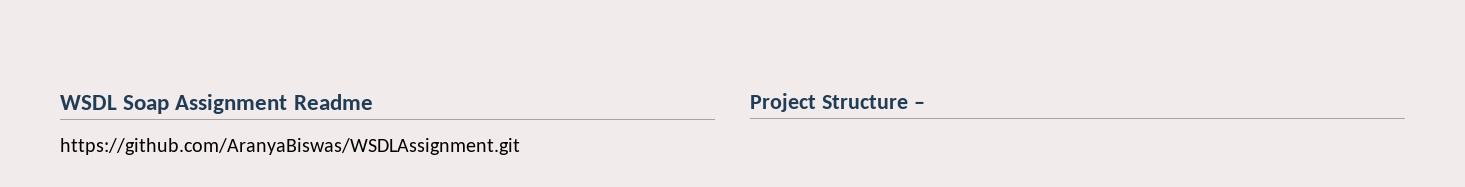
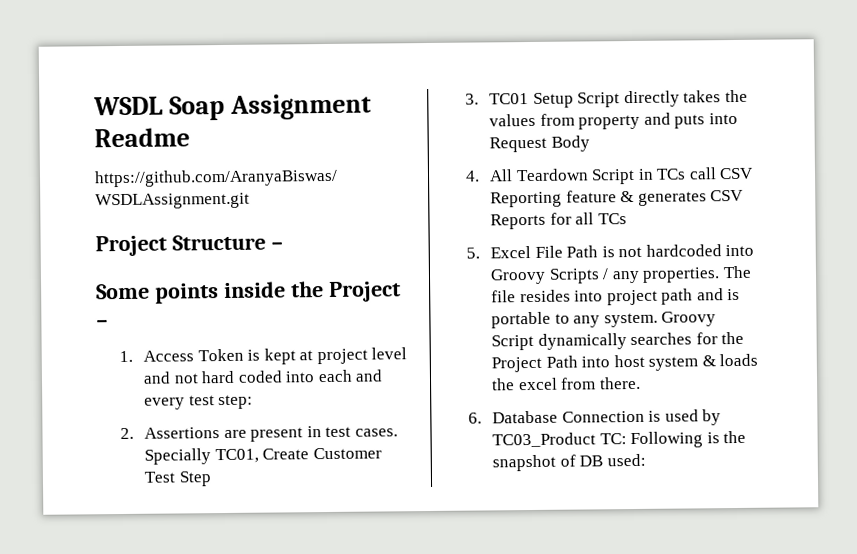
(925, 105) none -> [96,281,401,304] [96,319,108,328] [119,347,408,365] [142,369,384,384] [143,394,254,410] [120,426,398,442] [143,447,382,465] [143,471,212,487] [465,89,748,108] [488,112,738,130] [488,135,590,153] [465,167,755,185] [489,189,745,208] [489,212,627,230] [466,244,755,259] [489,265,752,285] [490,288,741,306] [490,311,717,329] [490,331,745,351] [490,353,759,373] [490,376,641,391] [468,409,722,426] [491,430,747,449] [491,453,646,472] // Some points inside the Project – // 1. Access Token is kept at project level and not hard coded into each and every test step: // 2. Assertions are present in test cases. Specially TC01, Create Customer Test Step // 3. TC01 Setup Script directly takes the values from property and puts into Request Body // 4. All Teardown Script in TCs call CSV Reporting feature & generates CSV Reports for all TCs // 5. Excel File Path is not hardcoded into Groovy Scripts / any properties. The file resides into project path and is portable to any system. Groovy Script dynamically searches for the Project Path into host system & loads the excel from there. // 6. Database Connection is used by TC03_Product TC: Following is the snapshot of DB used:

